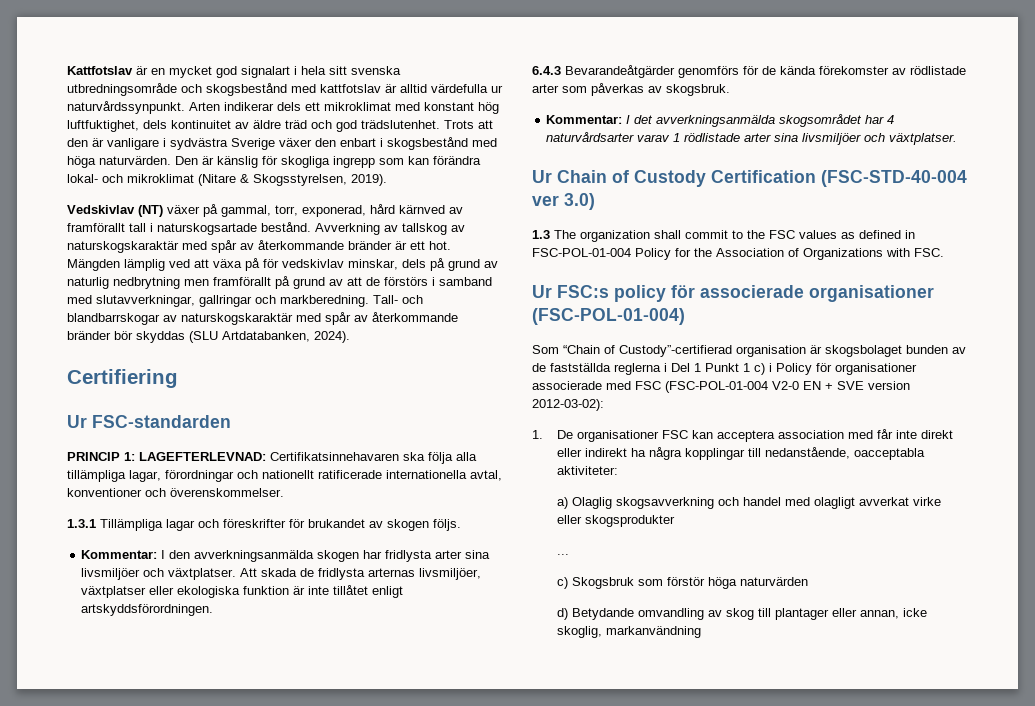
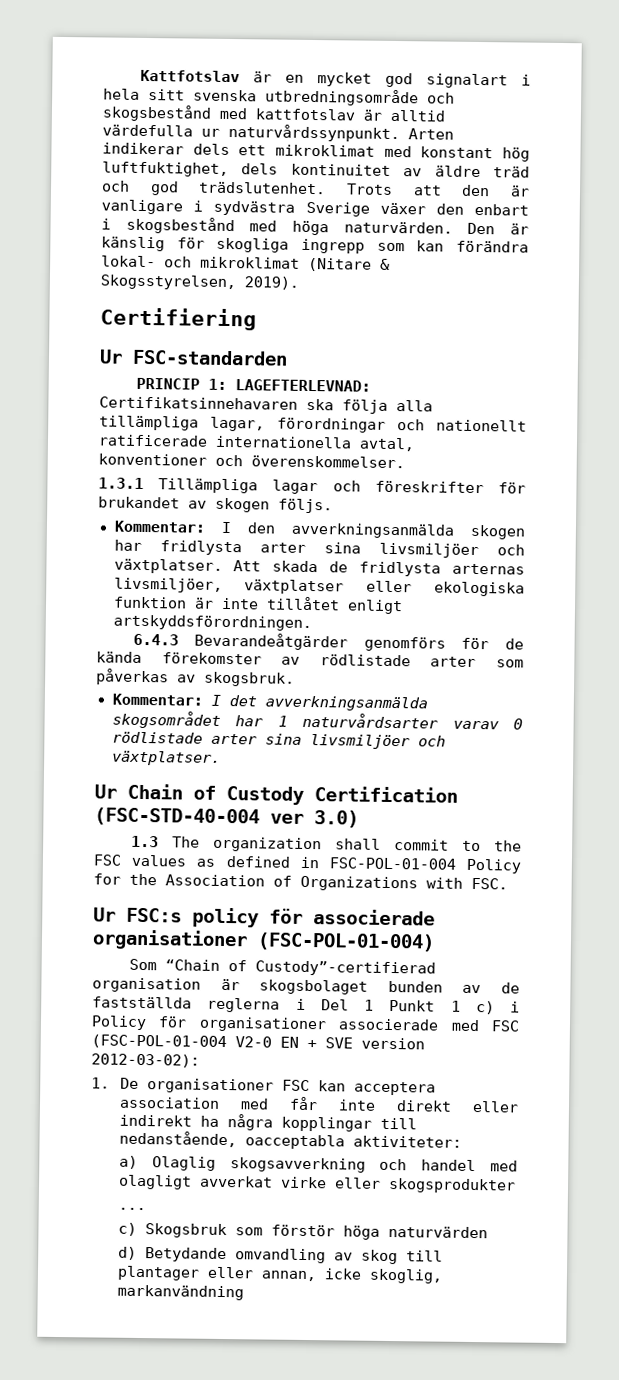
[67,204,463,217] [67,222,465,235] [67,240,451,253] [67,258,498,271] [67,276,492,289] [67,295,423,307] [67,312,458,325] [67,331,350,343] // Vedskivlav (NT) växer på gammal, torr, exponerad, hård kärnved av framförallt tall i naturskogsartade bestånd. Avverkning av tallskog av naturskogskaraktär med spår av återkommande bränder är ett hot. Mängden lämplig ved att växa på för vedskivlav minskar, dels på grund av naturlig nedbrytning men framförallt på grund av att de förstörs i samband med slutavverkningar, gallringar och markberedning. Tall- och blandbarrskogar av naturskogskaraktär med spår av återkommande bränder bör skyddas (SLU Artdatabanken, 2024). -> (299, 283) none
[887,115,895,124] 4 -> [277,715,288,727] 1
[673,133,681,142] 1 -> [513,718,523,730] 0

